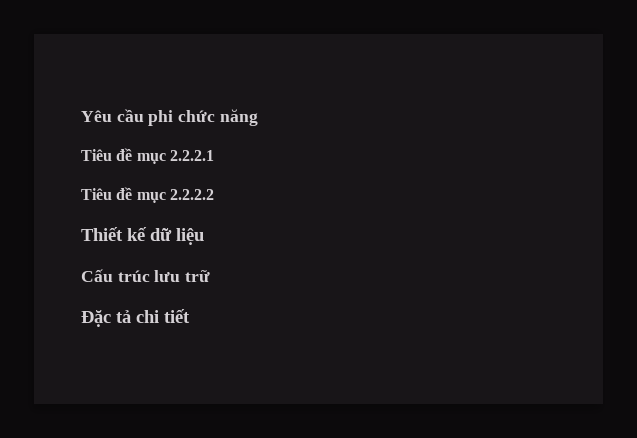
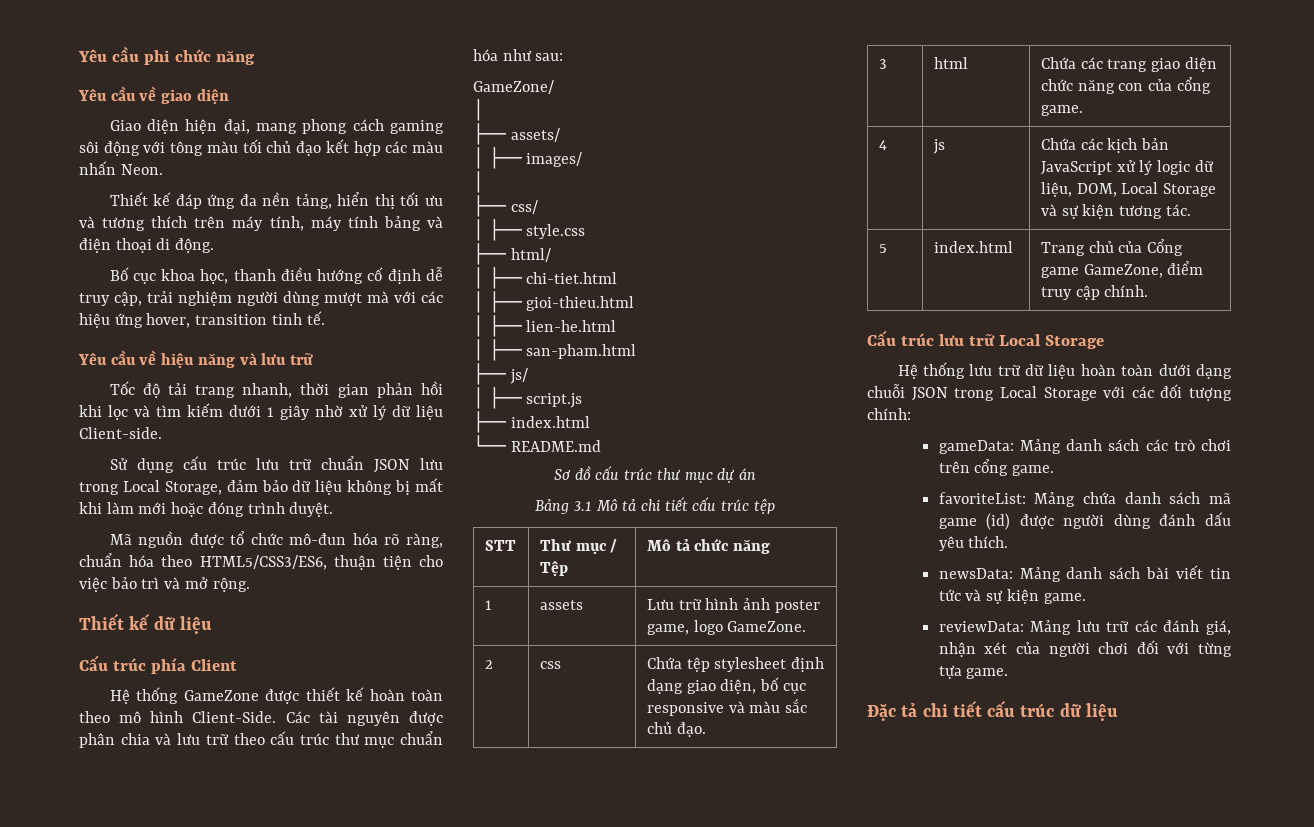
[81,148,214,164] [81,187,214,203] Tiêu đề mục 2.2.2.1 // Tiêu đề mục 2.2.2.2 -> [78,86,229,104] [109,119,444,134] [79,139,443,156] [79,161,163,175] [109,192,443,209] [79,216,443,231] [79,238,215,253] [109,267,443,284] [79,291,443,306] [79,311,325,328] [78,350,314,368] [109,381,444,398] [79,403,443,420] [79,427,162,439] [109,456,444,473] [79,478,443,495] [79,502,334,517] [109,531,443,548] [79,553,443,570] [79,577,250,592] Yêu cầu về giao diện // Giao diện hiện đại, mang phong cách gaming sôi động với tông màu tối chủ đạo kết hợp các màu nhấn Neon. // Thiết kế đáp ứng đa nền tảng, hiển thị tối ưu và tương thích trên máy tính, máy tính bảng và điện thoại di động. // Bố cục khoa học, thanh điều hướng cố định dễ truy cập, trải nghiệm người dùng mượt mà với các hiệu ứng hover, transition tinh tế. // Yêu cầu về hiệu năng và lưu trữ // Tốc độ tải trang nhanh, thời gian phản hồi khi lọc và tìm kiếm dưới 1 giây nhờ xử lý dữ liệu Client-side. // Sử dụng cấu trúc lưu trữ chuẩn JSON lưu trong Local Storage, đảm bảo dữ liệu không bị mất khi làm mới hoặc đóng trình duyệt. // Mã nguồn được tổ chức mô-đun hóa rõ ràng, chuẩn hóa theo HTML5/CSS3/ES6, thuận tiện cho việc bảo trì và mở rộng.
[154,270,211,282] lưu trữ -> [150,658,237,674] [109,687,443,704] [79,711,444,726] [79,731,443,748] [473,49,564,61] [473,80,554,94] [473,99,484,121] [473,123,560,145] [473,147,583,169] [473,171,484,193] [473,195,538,217] [473,219,586,241] [473,243,551,265] [473,267,618,289] [473,291,635,313] [473,315,617,337] [473,339,637,361] [473,363,528,385] [473,387,583,409] [473,411,590,433] [473,435,601,452] [553,466,757,483] [535,497,775,514] [484,540,516,551] [539,539,618,554] [539,561,568,576] [646,538,771,554] [484,600,492,610] [539,600,583,610] [646,598,820,613] [646,620,807,635] [484,660,493,669] [539,661,561,669] [646,657,825,672] [646,677,806,694] [646,698,808,716] [646,722,706,737] [878,59,887,69] [933,57,968,69] [1040,57,1217,72] [1040,77,1211,94] [1040,105,1083,116] [878,140,887,150] [932,139,945,154] [1040,138,1170,153] [1040,160,1214,175] [1040,182,1217,197] [1040,204,1191,219] [878,244,887,253] [933,241,1013,253] [1040,239,1184,256] [1040,261,1204,278] [1040,285,1149,300] [867,330,1104,349] [897,362,1232,379] [867,384,1232,401] [867,408,911,420] [938,439,1231,454] [938,459,1055,476] [938,492,1231,507] [938,512,1231,530] [938,536,1009,551] [938,565,1231,582] [938,589,1086,604] [938,620,1231,635] [938,640,1232,657] [938,665,1009,679] phía Client // Hệ thống GameZone được thiết kế hoàn toàn theo mô hình Client-Side. Các tài nguyên được phân chia và lưu trữ theo cấu trúc thư mục chuẩn hóa như sau: // GameZone/ // │ // ├── assets/ // │ ├── images/ // │ // ├── css/ // │ ├── style.css // ├── html/ // │ ├── chi-tiet.html // │ ├── gioi-thieu.html // │ ├── lien-he.html // │ ├── san-pham.html // ├── js/ // │ ├── script.js // ├── index.html // └── README.md // Sơ đồ cấu trúc thư mục dự án // Bảng 3.1 Mô tả chi tiết cấu trúc tệp // STT | Thư mục / Tệp | Mô tả chức năng // 1 | assets | Lưu trữ hình ảnh poster game, logo GameZone. // 2 | css | Chứa tệp stylesheet định dạng giao diện, bố cục responsive và màu sắc chủ đạo. // 3 | html | Chứa các trang giao diện chức năng con của cổng game. // 4 | js | Chứa các kịch bản JavaScript xử lý logic dữ liệu, DOM, Local Storage và sự kiện tương tác. // 5 | index.html | Trang chủ của Cổng game GameZone, điểm truy cập chính. // Cấu trúc lưu trữ Local Storage // Hệ thống lưu trữ dữ liệu hoàn toàn dưới dạng chuỗi JSON trong Local Storage với các đối tượng chính: // gameData: Mảng danh sách các trò chơi trên cổng game. // favoriteList: Mảng chứa danh sách mã game (id) được người dùng đánh dấu yêu thích. // newsData: Mảng danh sách bài viết tin tức và sự kiện game. // reviewData: Mảng lưu trữ các đánh giá, nhận xét của người chơi đối với từng tựa game.
(190, 316) none -> [987,701,1118,721] cấu trúc dữ liệu

